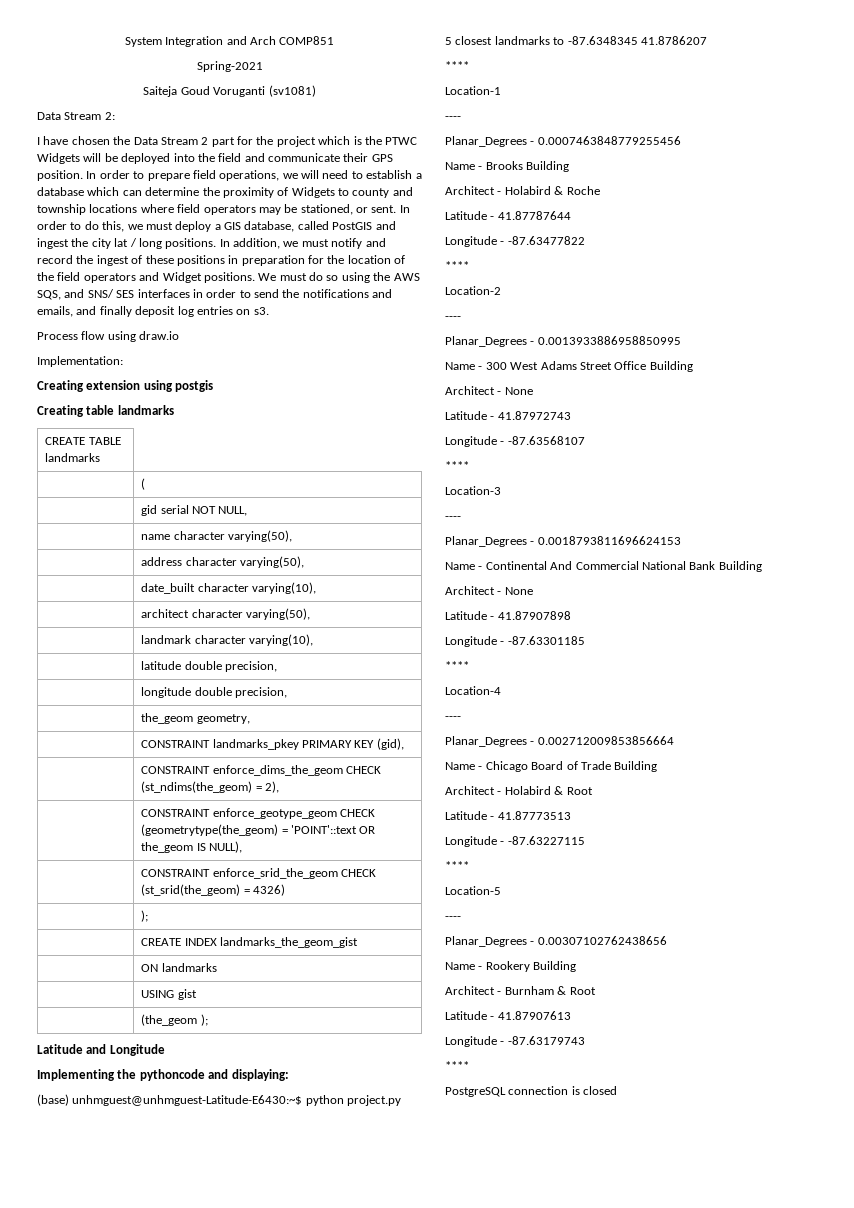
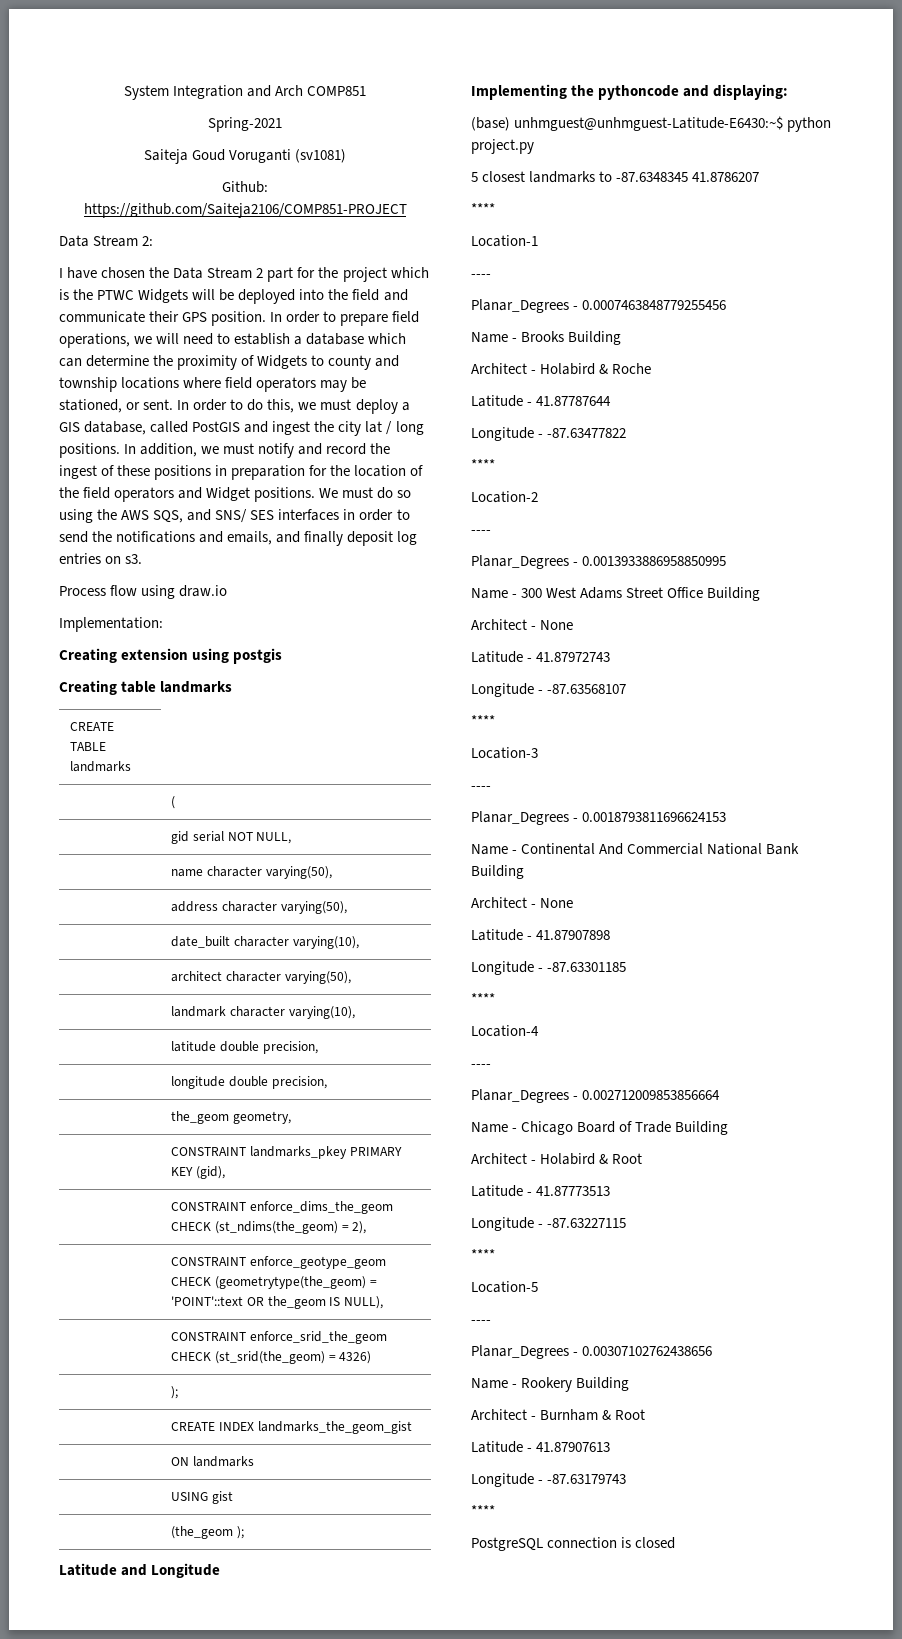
(316, 91) none -> [222,181,268,193] [83,203,407,218] // Github: https://github.com/Saiteja2106/COMP851-PROJECT

